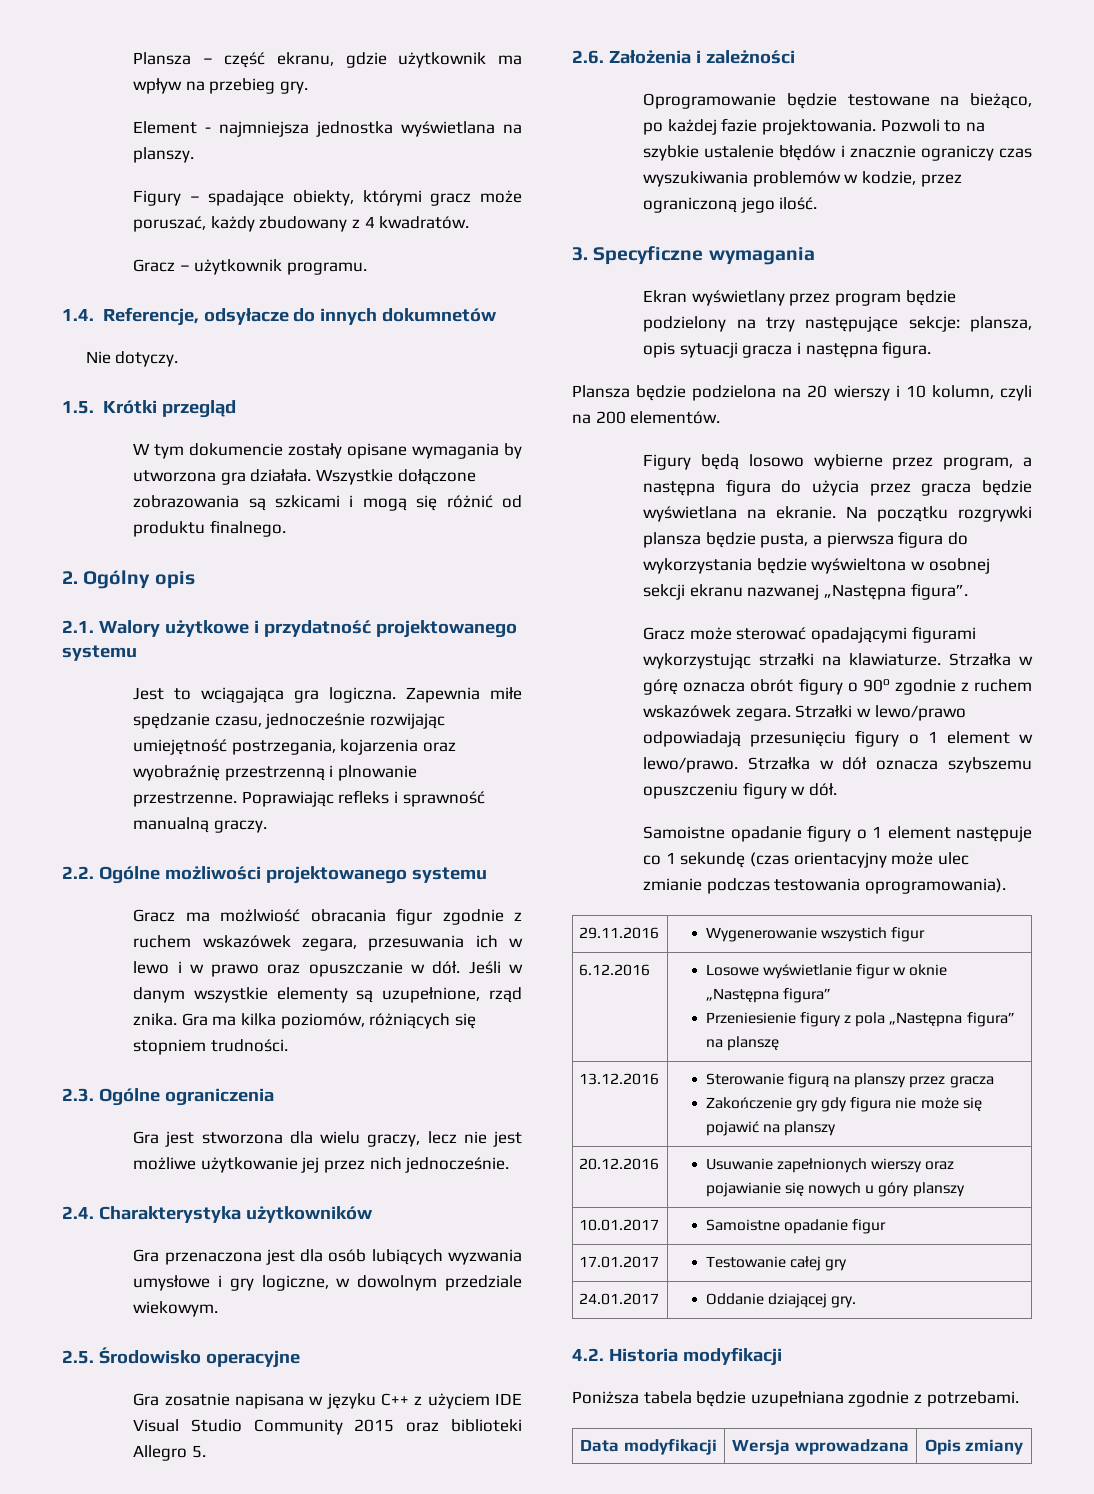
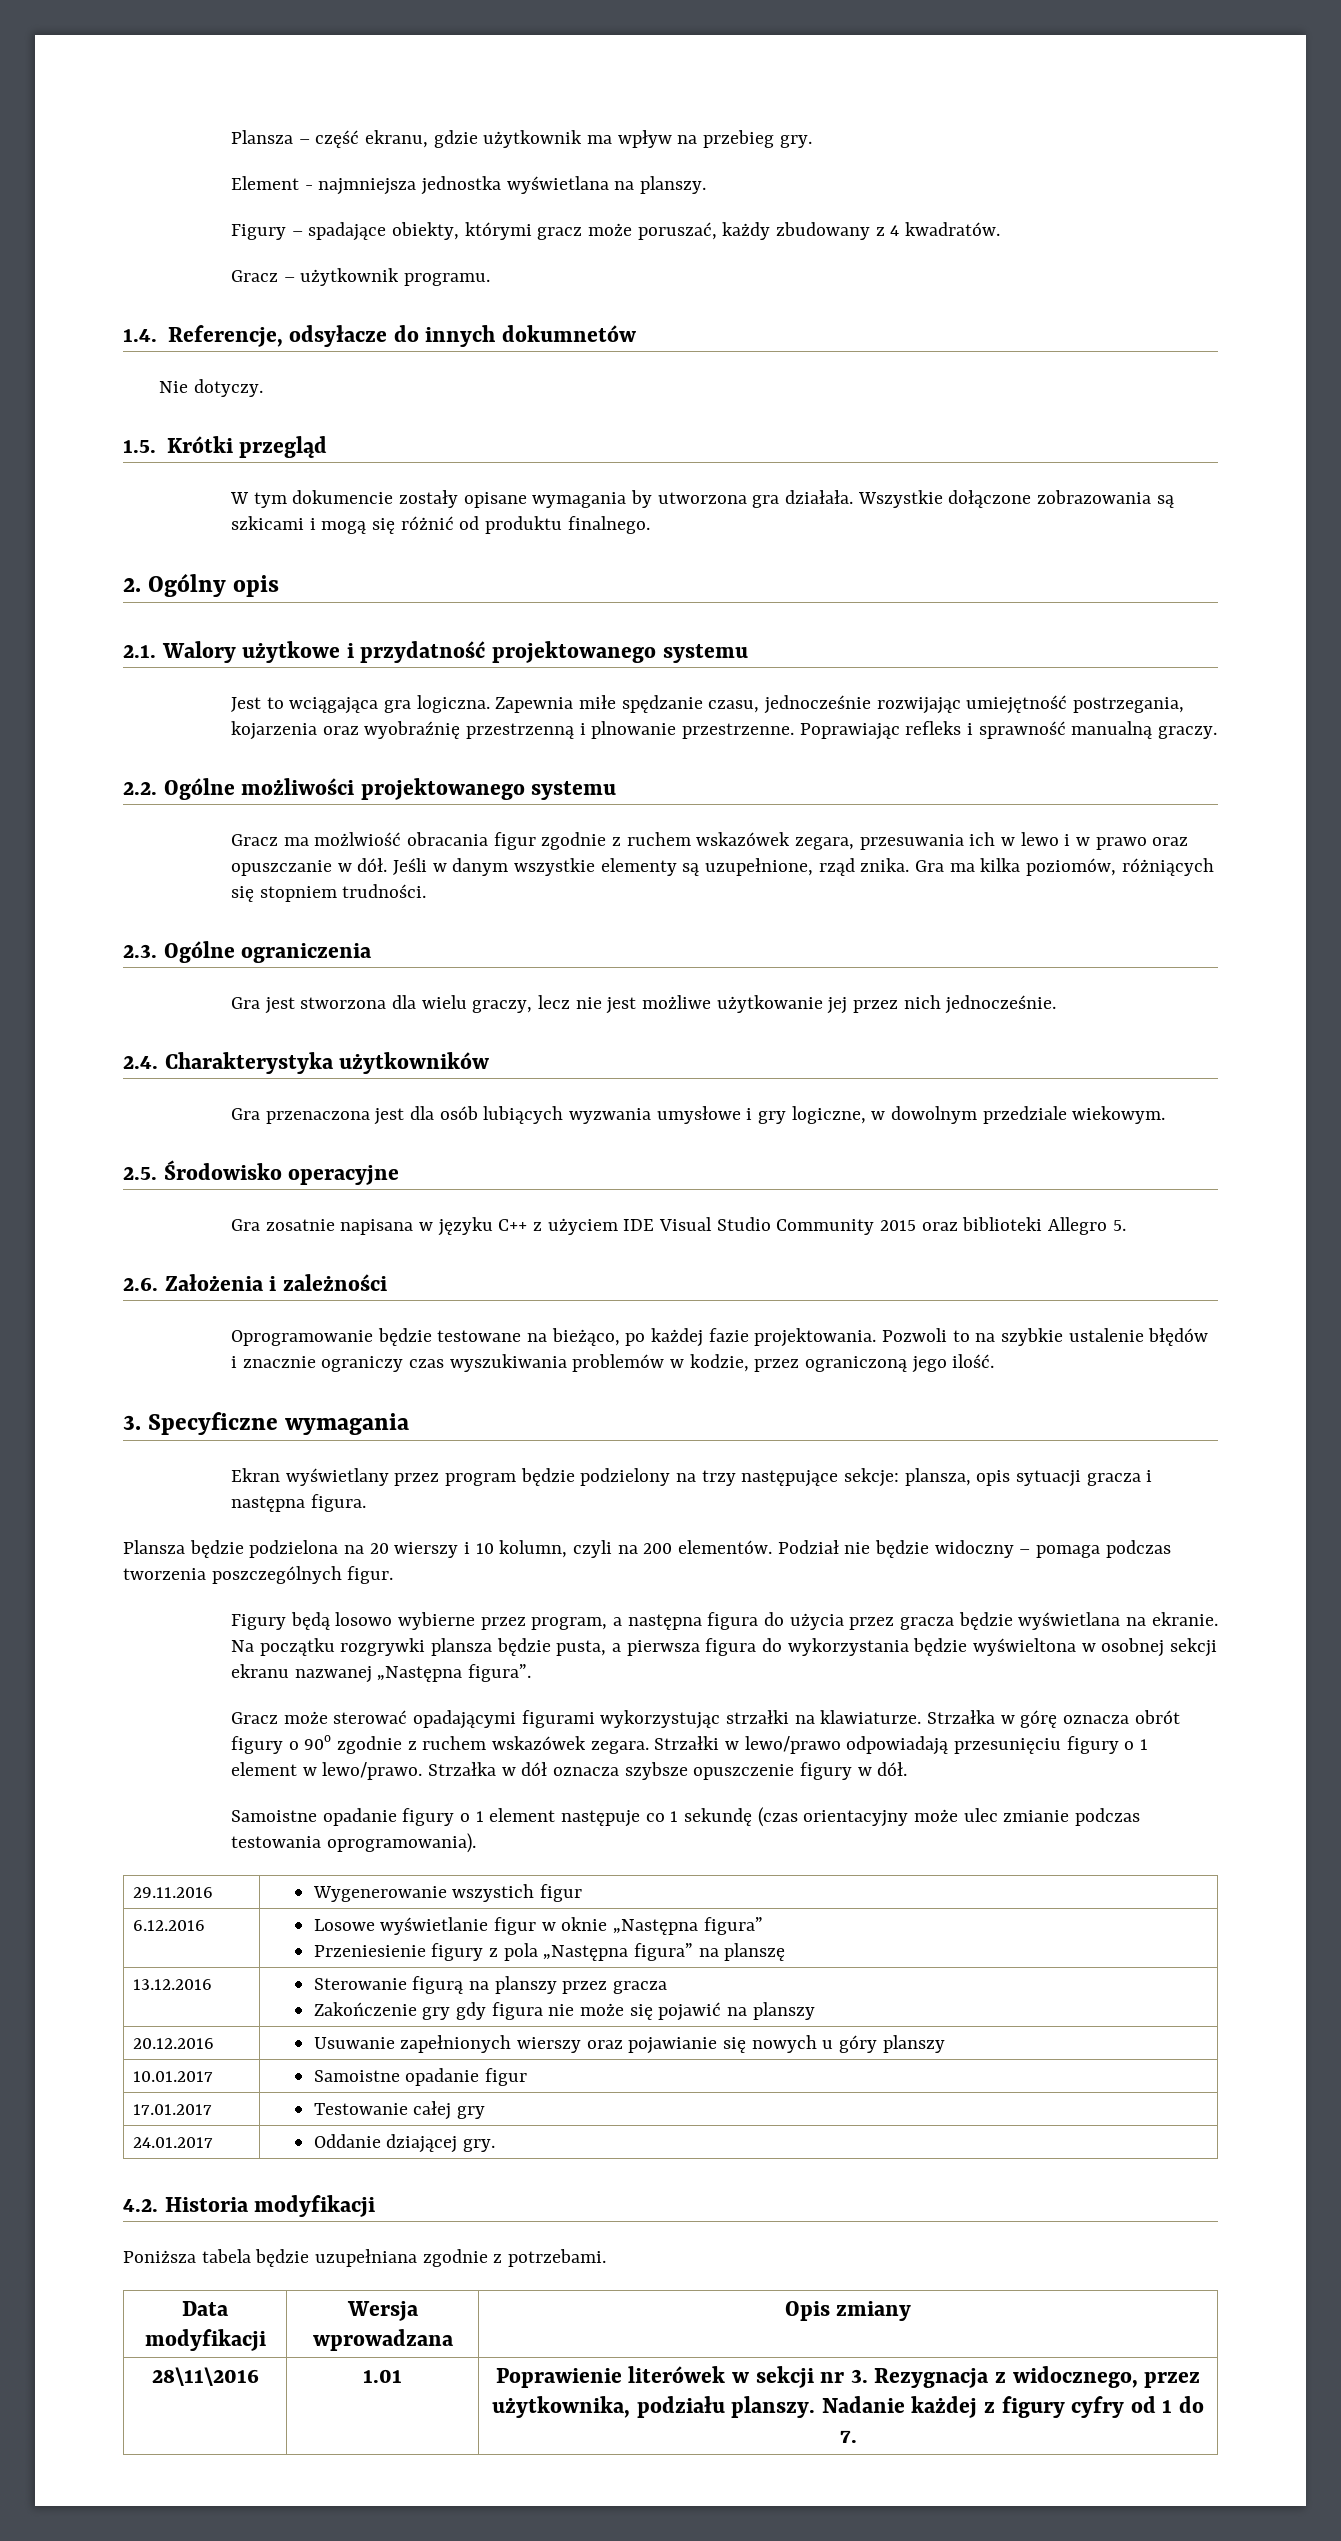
(721, 417) none -> [777,1540,1171,1558] [123,1566,394,1584] Podział nie będzie widoczny – pomaga podczas tworzenia poszczególnych figur.
[948,757,1032,773] [643,783,739,799] szybszemu opuszczeniu -> [624,1762,795,1780] szybsze opuszczenie
(1024, 1447) none -> [151,2367,259,2386] [363,2369,402,2383] [495,2366,1201,2388] [491,2396,1205,2418] [839,2430,857,2443] // 28\11\2016 | 1.01 | Poprawienie literówek w sekcji nr 3. Rezygnacja z widocznego, przez użytkownika, podziału planszy. Nadanie każdej z figury cyfry od 1 do 7.

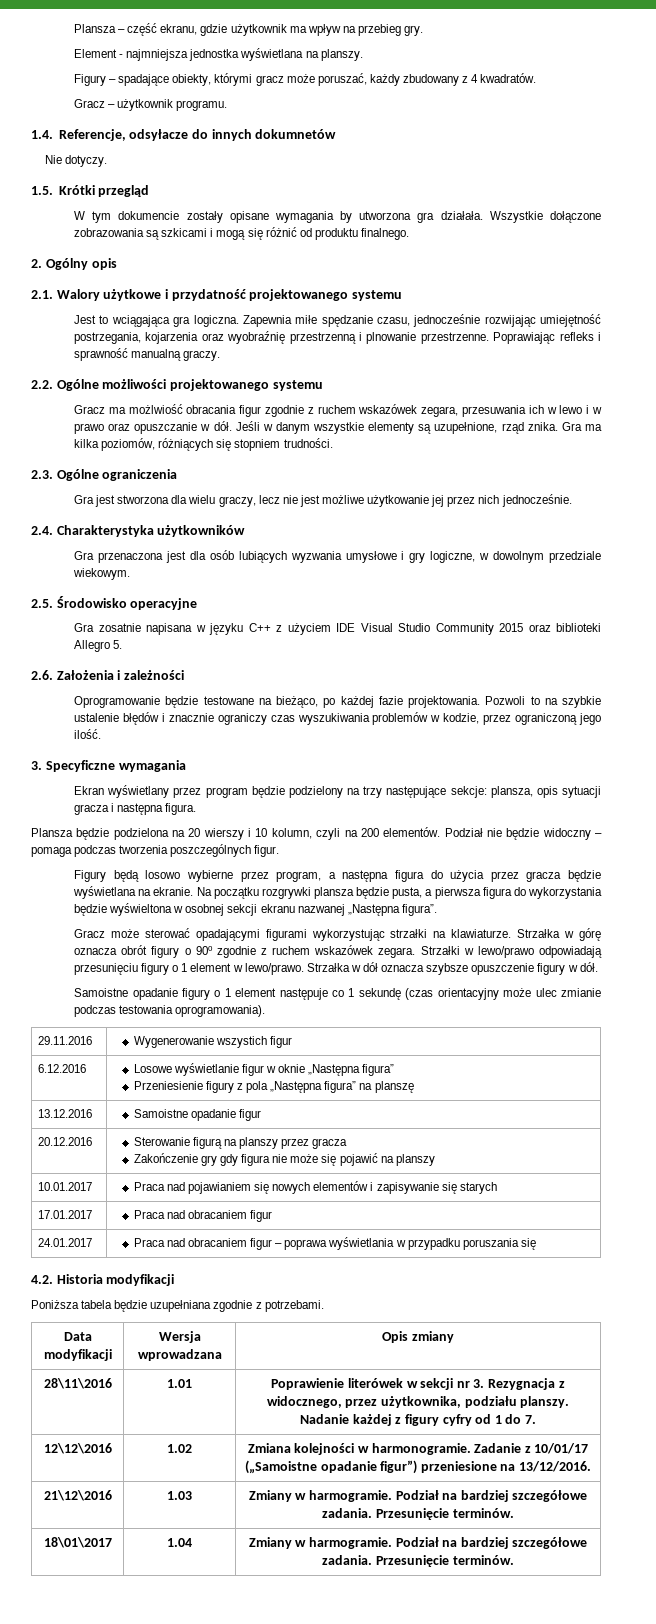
(212, 1984) none -> [133,1109,262,1121] [37,1137,92,1146] | Samoistne opadanie figur // 20.12.2016
[132,2038,214,2049] [313,2035,945,2054] [132,2071,213,2082] [313,2068,527,2086] [132,2104,212,2115] [313,2101,485,2120] [132,2137,213,2148] [313,2134,495,2153] 20.12.2016 | Usuwanie zapełnionych wierszy oraz pojawianie się nowych u góry planszy // 10.01.2017 | Samoistne opadanie figur // 17.01.2017 | Testowanie całej gry // 24.01.2017 | Oddanie dziającej gry. -> [37,1182,92,1191] [133,1181,497,1194] [37,1210,92,1219] [133,1210,273,1222] [37,1238,92,1247] [133,1237,536,1250] 10.01.2017 | Praca nad pojawianiem się nowych elementów i zapisywanie się starych // 17.01.2017 | Praca nad obracaniem figur // 24.01.2017 | Praca nad obracaniem figur – poprawa wyświetlania w przypadku poruszania się
(857, 2436) none -> [43,1443,112,1454] [167,1444,192,1453] [247,1443,589,1455] [244,1460,592,1474] [43,1490,112,1501] [167,1491,192,1500] [248,1490,588,1502] [322,1508,514,1520] [43,1537,112,1548] [167,1538,192,1547] [248,1537,588,1549] [322,1555,514,1567] // 12\12\2016 | 1.02 | Zmiana kolejności w harmonogramie. Zadanie z 10/01/17 („Samoistne opadanie figur”) przeniesione na 13/12/2016. // 21\12\2016 | 1.03 | Zmiany w harmogramie. Podział na bardziej szczegółowe zadania. Przesunięcie terminów. // 18\01\2017 | 1.04 | Zmiany w harmogramie. Podział na bardziej szczegółowe zadania. Przesunięcie terminów.

